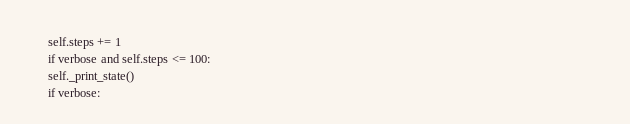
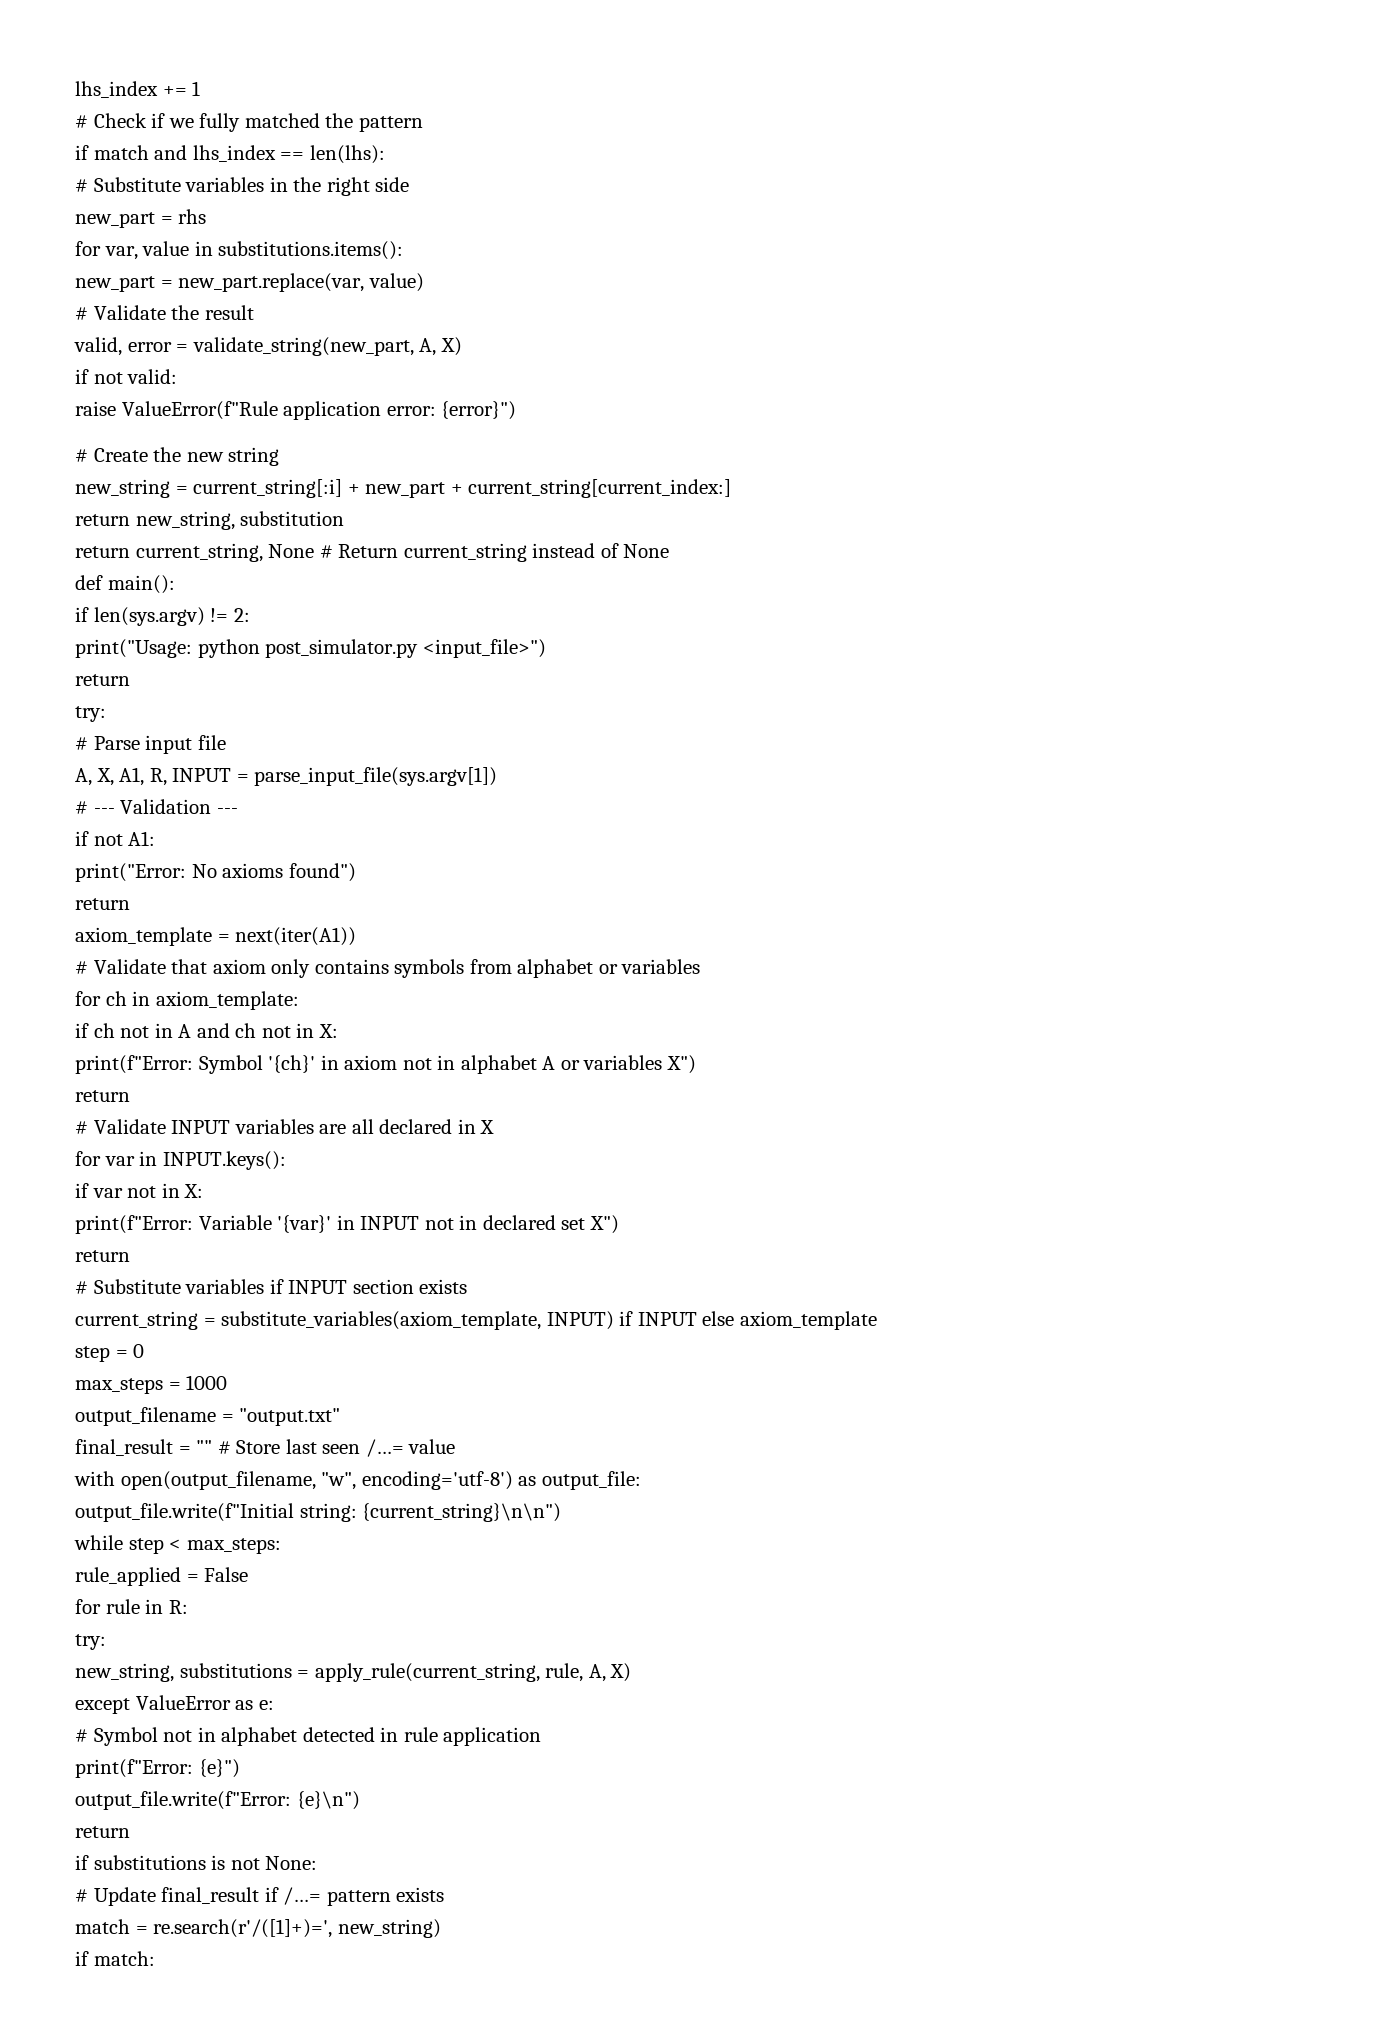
[48,37,94,49] self.steps -> [75,81,158,98] lhs_index
[48,54,210,66] [48,71,134,83] [48,88,101,97] if verbose and self.steps <= 100: // self._print_state() // if verbose: -> [75,113,423,132] [75,145,385,164] [75,177,410,196] [75,209,207,228] [75,241,404,260] [75,273,424,292] [75,305,254,320] [74,337,462,356] [75,369,178,384] [75,401,517,420] [75,447,280,466] [75,479,732,498] [75,511,345,530] [75,543,670,562] [75,575,175,594] [75,607,250,626] [75,639,546,658] [75,674,130,686] [75,706,106,722] [75,735,226,754] [75,767,498,786] [75,799,238,814] [75,831,156,846] [75,863,356,882] [75,898,130,910] [75,927,357,946] [75,959,701,978] [75,991,299,1010] [75,1023,338,1038] [75,1055,696,1074] [75,1090,130,1102] [75,1119,495,1134] [75,1151,286,1170] [75,1183,204,1198] [75,1215,619,1234] [75,1250,130,1262] [75,1279,468,1294] [75,1311,877,1330] [75,1344,145,1362] [75,1375,228,1394] [75,1407,341,1426] [75,1439,456,1457] [74,1471,641,1490] [75,1503,562,1522] [74,1535,281,1554] [75,1567,249,1586] [75,1599,188,1614] [75,1634,106,1650] [75,1663,632,1682] [75,1695,274,1714] [75,1727,542,1746] [75,1759,240,1778] [75,1791,360,1810] [75,1826,130,1838] [75,1855,318,1870] [75,1887,445,1906] [75,1919,441,1938] [75,1951,155,1966] # Check if we fully matched the pattern // if match and lhs_index == len(lhs): // # Substitute variables in the right side // new_part = rhs // for var, value in substitutions.items(): // new_part = new_part.replace(var, value) // # Validate the result // valid, error = validate_string(new_part, A, X) // if not valid: // raise ValueError(f"Rule application error: {error}") // # Create the new string // new_string = current_string[:i] + new_part + current_string[current_index:] // return new_string, substitution // return current_string, None # Return current_string instead of None // def main(): // if len(sys.argv) != 2: // print("Usage: python post_simulator.py <input_file>") // return // try: // # Parse input file // A, X, A1, R, INPUT = parse_input_file(sys.argv[1]) // # --- Validation --- // if not A1: // print("Error: No axioms found") // return // axiom_template = next(iter(A1)) // # Validate that axiom only contains symbols from alphabet or variables // for ch in axiom_template: // if ch not in A and ch not in X: // print(f"Error: Symbol '{ch}' in axiom not in alphabet A or variables X") // return // # Validate INPUT variables are all declared in X // for var in INPUT.keys(): // if var not in X: // print(f"Error: Variable '{var}' in INPUT not in declared set X") // return // # Substitute variables if INPUT section exists // current_string = substitute_variables(axiom_template, INPUT) if INPUT else axiom_template // step = 0 // max_steps = 1000 // output_filename = "output.txt" // final_result = "" # Store last seen /…= value // with open(output_filename, "w", encoding='utf-8') as output_file: // output_file.write(f"Initial string: {current_string}\n\n") // while step < max_steps: // rule_applied = False // for rule in R: // try: // new_string, substitutions = apply_rule(current_string, rule, A, X) // except ValueError as e: // # Symbol not in alphabet detected in rule application // print(f"Error: {e}") // output_file.write(f"Error: {e}\n") // return // if substitutions is not None: // # Update final_result if /…= pattern exists // match = re.search(r'/([1]+)=', new_string) // if match:

